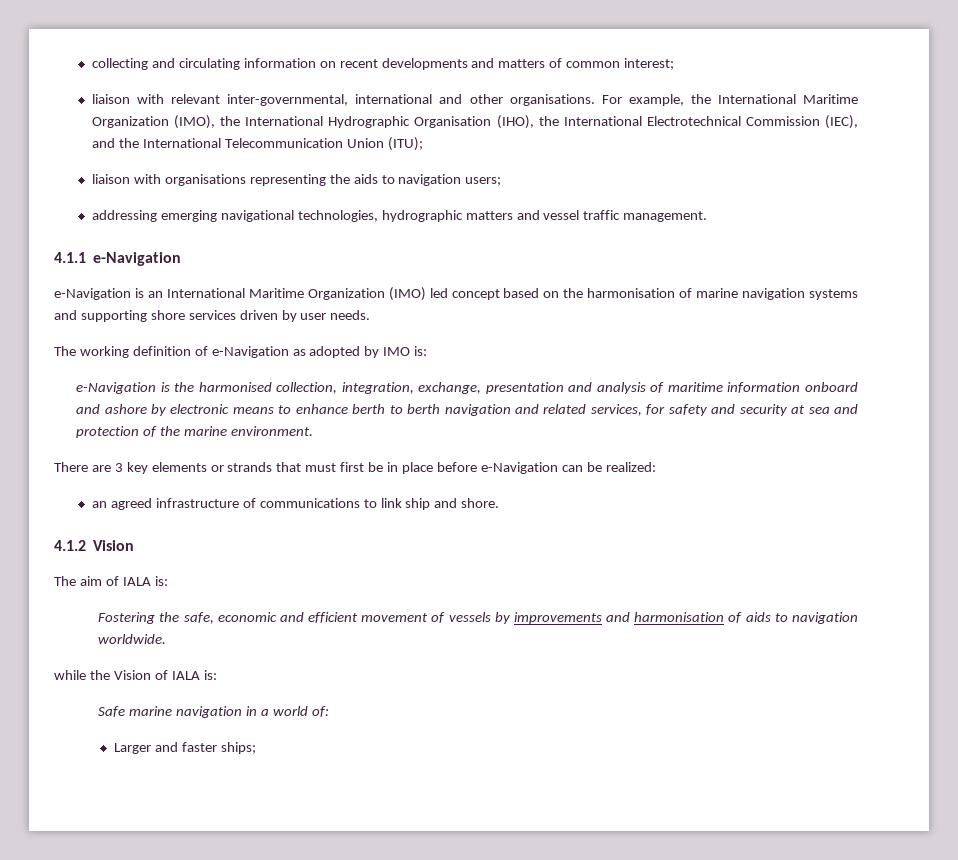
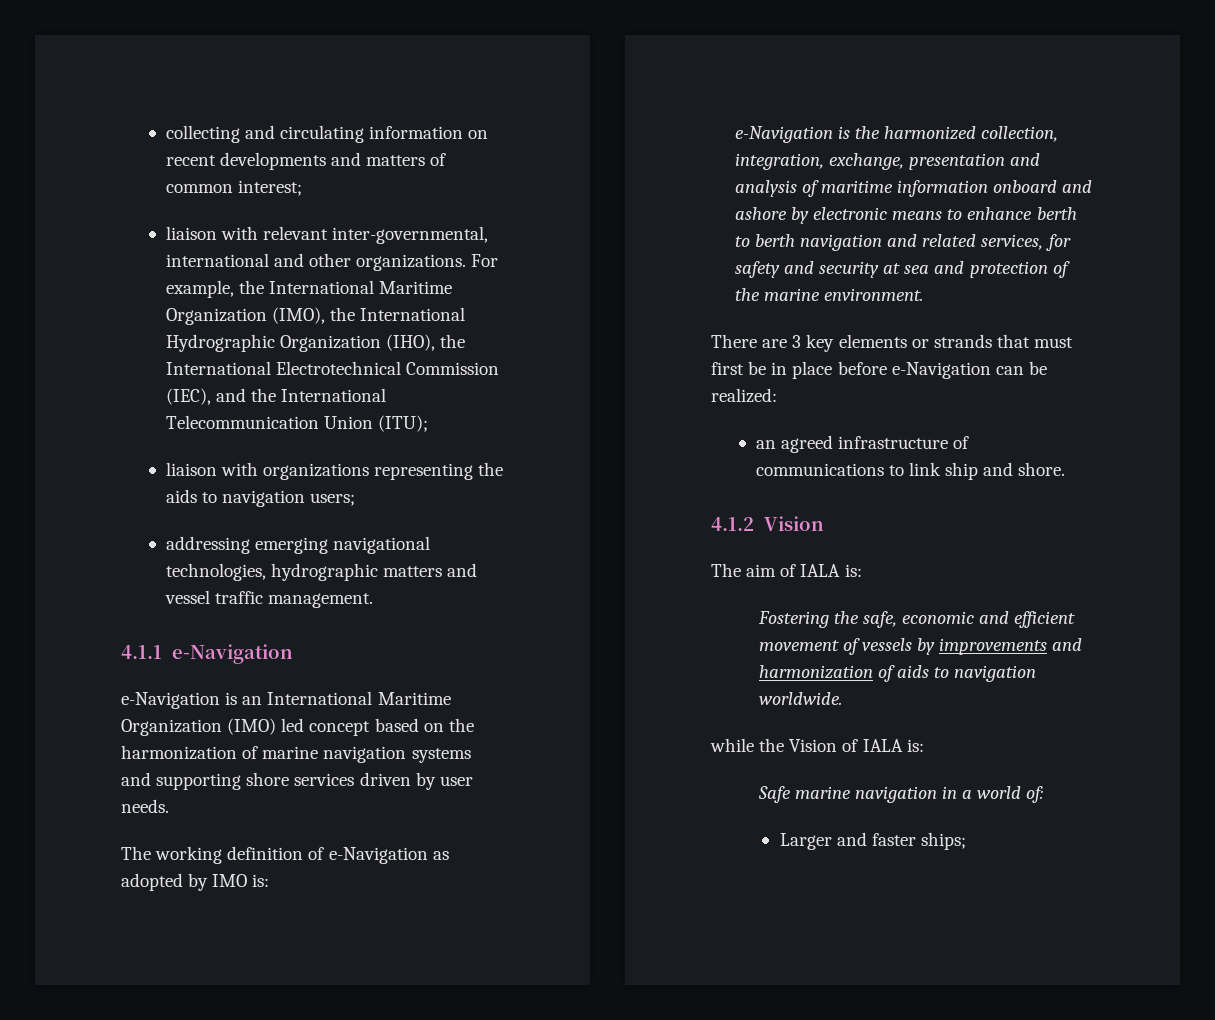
[509,94,595,106] organisations. -> [356,254,467,271] organizations.
[414,116,492,128] Organisation -> [279,335,381,352] Organization
[164,174,246,186] organisations -> [262,463,369,480] organizations
[587,288,676,298] harmonisation -> [121,745,237,760] harmonization
[198,382,272,392] harmonised -> [884,126,977,140] harmonized
[634,612,725,622] harmonisation -> [758,665,873,679] harmonization

